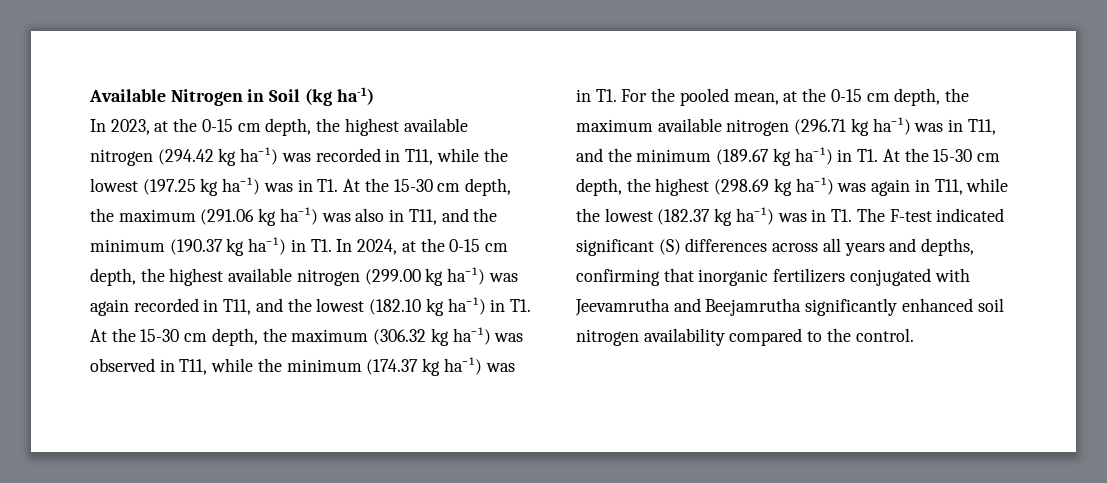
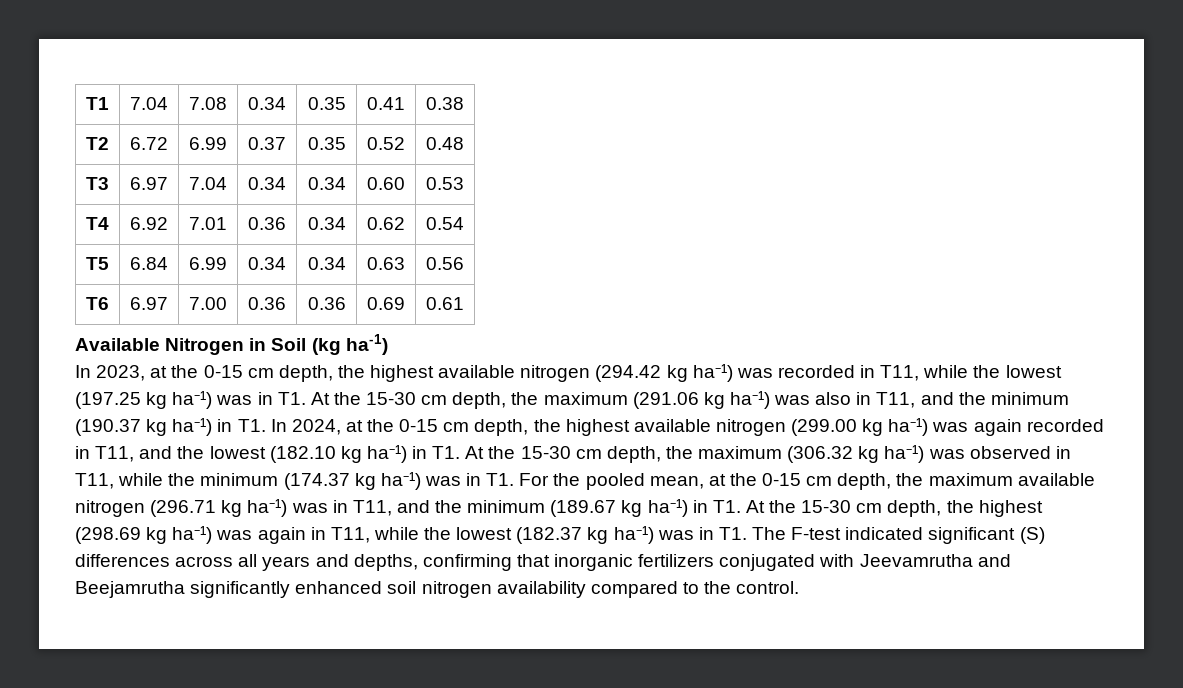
(89, 95) none -> [86,97,109,110] [130,97,168,110] [189,97,227,110] [248,97,286,110] [307,97,346,110] [367,97,405,110] [426,97,464,110] [86,137,109,150] [130,137,168,150] [189,137,227,150] [248,137,286,150] [307,137,346,150] [367,137,405,150] [426,137,464,150] [86,177,109,190] [130,177,168,190] [189,177,227,190] [248,177,286,190] [307,177,346,190] [367,177,405,190] [426,177,464,190] [86,217,109,230] [130,217,168,230] [189,217,227,230] [248,217,286,230] [307,217,346,230] [367,217,405,230] [426,217,464,230] [86,257,109,270] [130,257,168,270] [189,257,227,270] [248,257,286,270] [307,257,346,270] [367,257,405,270] [426,257,464,270] [86,297,109,310] [130,297,168,310] [189,297,227,310] [248,297,286,310] [307,297,346,310] [367,297,405,310] [426,297,464,310] T1 | 7.04 | 7.08 | 0.34 | 0.35 | 0.41 | 0.38 // T2 | 6.72 | 6.99 | 0.37 | 0.35 | 0.52 | 0.48 // T3 | 6.97 | 7.04 | 0.34 | 0.34 | 0.60 | 0.53 // T4 | 6.92 | 7.01 | 0.36 | 0.34 | 0.62 | 0.54 // T5 | 6.84 | 6.99 | 0.34 | 0.34 | 0.63 | 0.56 // T6 | 6.97 | 7.00 | 0.36 | 0.36 | 0.69 | 0.61 //

